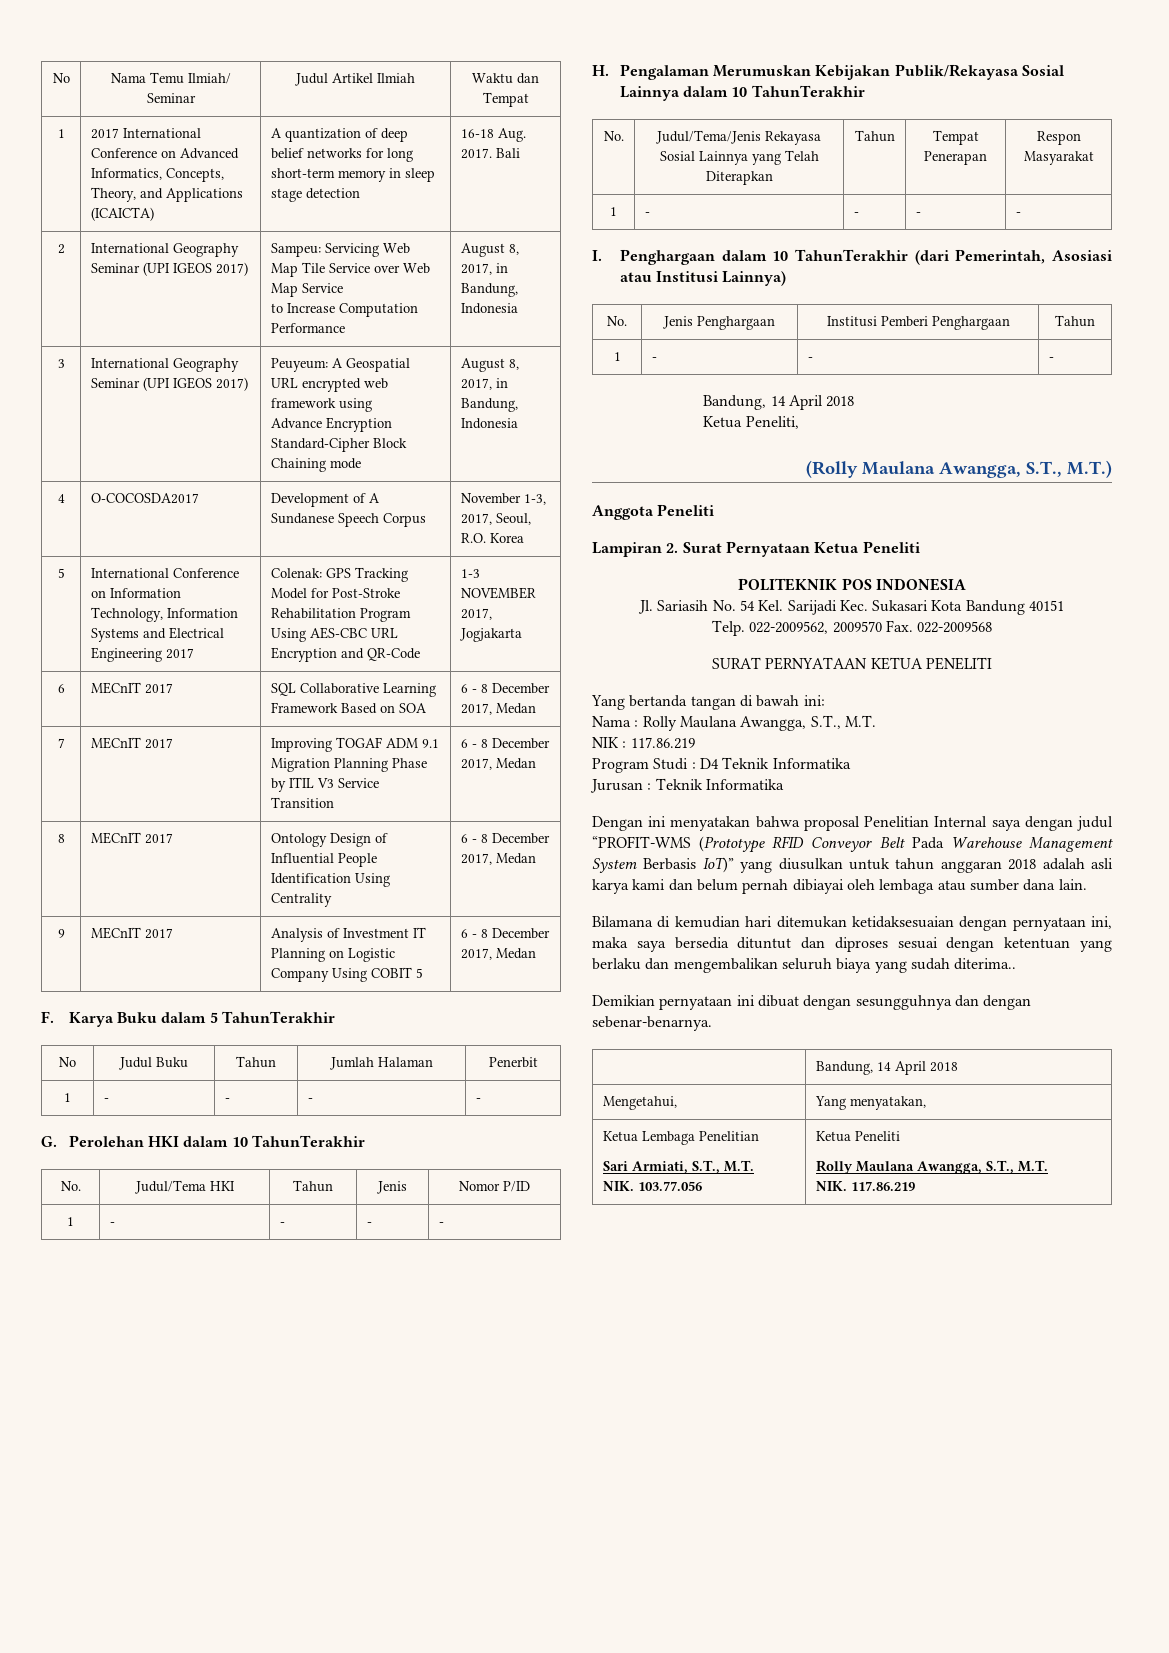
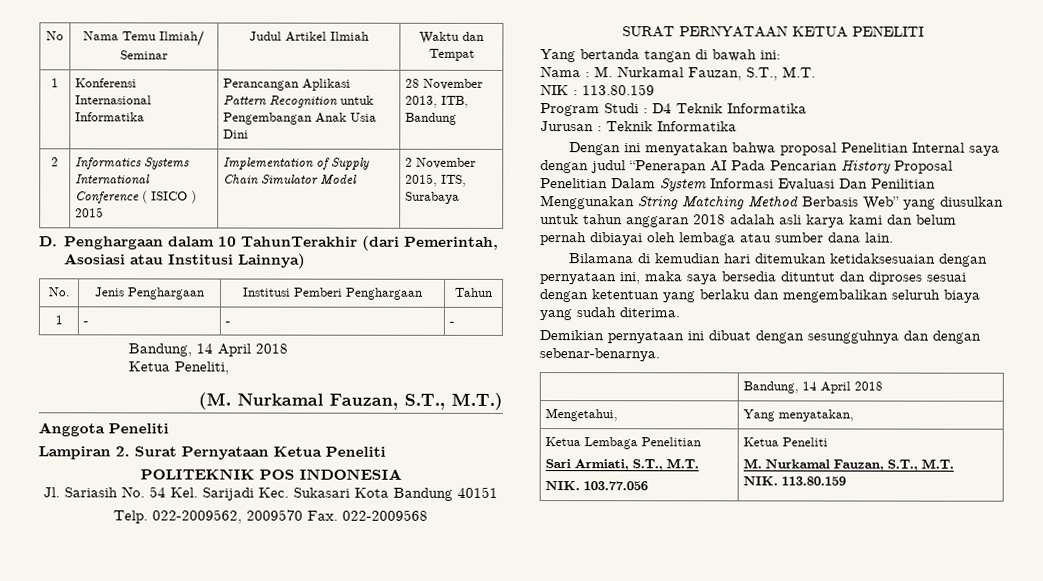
[90,128,201,139] [90,148,239,159] [90,168,224,182] [90,187,243,202] [90,207,154,221] [270,128,408,142] [270,148,413,162] [270,168,435,182] [270,188,360,202] [460,128,526,142] [460,148,520,159] [57,244,65,254] [90,243,239,257] [90,262,248,276] [270,243,410,257] [270,262,430,277] [270,283,343,297] [270,303,418,317] [270,323,345,333] [460,243,519,257] [460,263,508,275] [460,283,518,297] [460,303,518,314] [57,359,65,368] [90,358,239,372] [90,377,248,391] [270,358,410,372] [270,378,388,392] [270,398,372,412] [270,417,392,432] [270,438,407,452] [270,458,361,472] [460,358,519,372] [460,378,508,390] [460,398,518,412] [460,418,518,429] [57,494,65,503] [90,493,199,504] [270,493,380,507] [270,513,426,527] [460,493,546,505] [460,513,531,525] [460,533,524,543] [57,568,65,578] [90,568,239,578] [90,588,181,598] [90,607,238,622] [90,627,224,642] [90,647,194,662] [270,567,408,582] [270,588,400,599] [270,608,411,622] [270,627,398,642] [270,647,420,662] [460,569,480,578] [460,587,536,599] [460,608,492,620] [459,628,522,642] [57,684,65,693] [90,682,173,694] [270,683,436,697] [270,702,427,714] [460,683,550,694] [460,703,536,715] [57,738,65,748] [90,737,173,749] [270,737,439,752] [270,758,427,772] [270,777,379,792] [270,797,334,808] [460,738,550,749] [460,758,536,770] [57,834,65,843] [90,832,173,844] [270,833,388,847] [270,853,377,867] [270,873,390,887] [270,893,332,907] [460,833,550,844] [460,853,536,865] [57,929,65,938] [90,927,173,939] [270,927,426,942] [270,948,395,962] [270,967,423,982] [460,928,550,939] [460,948,536,960] [41,1011,336,1027] [59,1057,76,1067] [119,1057,188,1070] [236,1056,276,1068] [329,1057,433,1070] [488,1057,538,1068] [64,1093,71,1102] [103,1098,109,1102] [224,1098,230,1102] [307,1098,313,1102] [475,1098,481,1102] [41,1135,366,1147] [60,1181,81,1191] [134,1180,235,1194] [293,1180,333,1192] [377,1181,407,1194] [459,1181,530,1192] [67,1217,74,1226] [109,1222,115,1226] [279,1222,285,1226] [366,1222,372,1226] [438,1222,444,1226] [592,64,1065,80] [619,85,865,101] [603,131,624,141] [656,130,821,145] [659,150,819,165] [705,171,773,185] [854,130,895,142] [932,130,979,145] [924,151,987,165] [1036,131,1081,145] [1023,151,1094,165] [610,207,617,216] [644,212,650,216] [853,212,859,216] [915,212,921,216] [1015,212,1021,216] [592,250,602,261] 2017 International Conference on Advanced Informatics, Concepts, Theory, and Applications (ICAICTA) | A quantization of deep belief networks for long short-term memory in sleep stage detection | 16-18 Aug. 2017. Bali // 2 | International Geography Seminar (UPI IGEOS 2017) | Sampeu: Servicing Web Map Tile Service over Web Map Service // to Increase Computation Performance | August 8, 2017, in Bandung, Indonesia // 3 | International Geography Seminar (UPI IGEOS 2017) | Peuyeum: A Geospatial URL encrypted web framework using // Advance Encryption Standard-Cipher Block Chaining mode | August 8, 2017, in Bandung, Indonesia // 4 | O-COCOSDA2017 | Development of A Sundanese Speech Corpus | November 1-3, 2017, Seoul, R.O. Korea // 5 | International Conference on Information Technology, Information Systems and Electrical Engineering 2017 | Colenak: GPS Tracking Model for Post-Stroke Rehabilitation Program Using AES-CBC URL Encryption and QR-Code | 1-3 NOVEMBER 2017, Jogjakarta // 6 | MECnIT 2017 | SQL Collaborative Learning Framework Based on SOA | 6 - 8 December 2017, Medan // 7 | MECnIT 2017 | Improving TOGAF ADM 9.1 Migration Planning Phase by ITIL V3 Service Transition | 6 - 8 December 2017, Medan // 8 | MECnIT 2017 | Ontology Design of Influential People Identification Using Centrality | 6 - 8 December 2017, Medan // 9 | MECnIT 2017 | Analysis of Investment IT Planning on Logistic Company Using COBIT 5 | 6 - 8 December 2017, Medan // F. Karya Buku dalam 5 TahunTerakhir // No | Judul Buku | Tahun | Jumlah Halaman | Penerbit // 1 | - | - | - | - // G. Perolehan HKI dalam 10 TahunTerakhir // No. | Judul/Tema HKI | Tahun | Jenis | Nomor P/ID // 1 | - | - | - | - // H. Pengalaman Merumuskan Kebijakan Publik/Rekayasa Sosial Lainnya dalam 10 TahunTerakhir // No. | Judul/Tema/Jenis Rekayasa Sosial Lainnya yang Telah Diterapkan | Tahun | Tempat Penerapan | Respon Masyarakat // 1 | - | - | - | - // I. -> [75,78,138,88] [75,95,153,105] [75,112,146,122] [223,78,352,91] [223,95,375,108] [223,112,378,125] [223,129,250,139] [405,78,484,90] [405,95,470,108] [405,112,458,125] [51,157,59,167] [75,157,191,170] [75,174,151,185] [75,190,198,204] [75,207,105,218] [223,157,371,170] [223,174,358,186] [405,157,477,169] [405,173,468,187] [405,191,461,204] [39,236,58,247] Konferensi Internasional Informatika | Perancangan Aplikasi Pattern Recognition untuk Pengembangan Anak Usia Dini | 28 November 2013, ITB, Bandung // 2 | Informatics Systems International Conference ( ISICO ) 2015 | Implementation of Supply Chain Simulator Model | 2 November 2015, ITS, Surabaya // D.
[806,460,1021,478] (Rolly Maulana Awangga, -> [198,392,398,410] (M. Nurkamal Fauzan,
[642,716,807,731] Rolly Maulana Awangga, -> [594,66,742,81] M. Nurkamal Fauzan,
[630,737,695,749] 117.86.219 -> [582,84,655,96] 113.80.159
[592,836,1113,853] [592,857,734,873] “PROFIT-WMS (Prototype RFID Conveyor Belt Pada Warehouse Management System Berbasis IoT)” -> [629,159,953,174] [540,178,936,192] [540,195,900,210] “Penerapan AI Pada Pencarian History Proposal Penelitian Dalam System Informasi Evaluasi Dan Penilitian Menggunakan String Matching Method Berbasis Web”
[954,958,1017,970] diterima.. -> [619,307,680,318] diterima.
[815,1160,1048,1174] [815,1181,915,1191] Rolly Maulana Awangga, S.T., M.T. // NIK. 117.86.219 -> [743,458,955,472] [743,476,847,486] M. Nurkamal Fauzan, S.T., M.T. // NIK. 113.80.159

